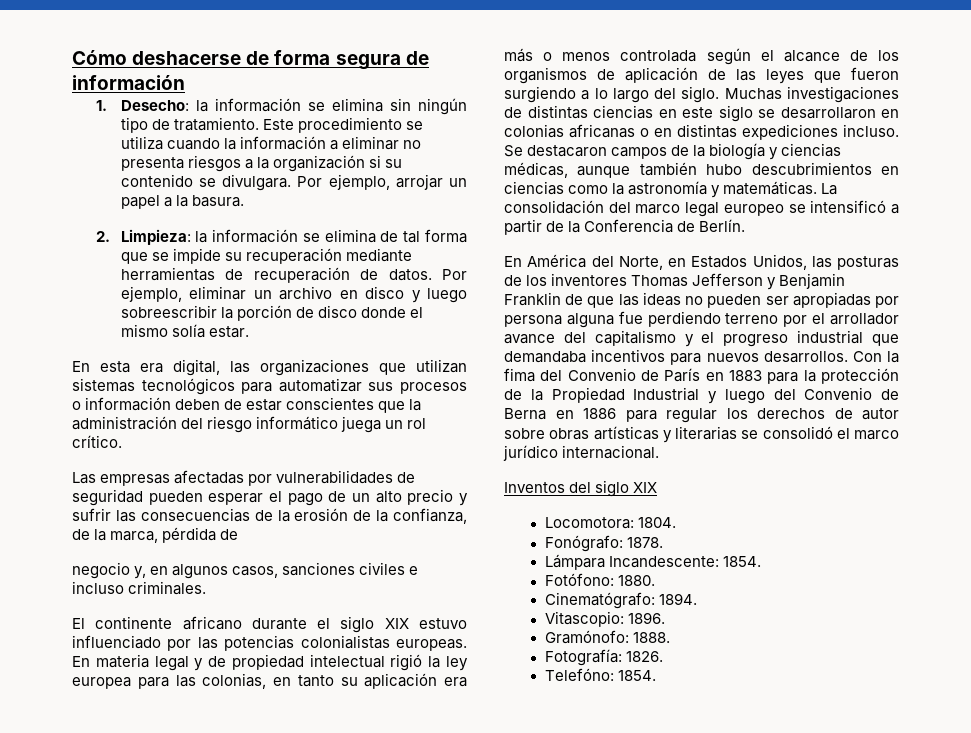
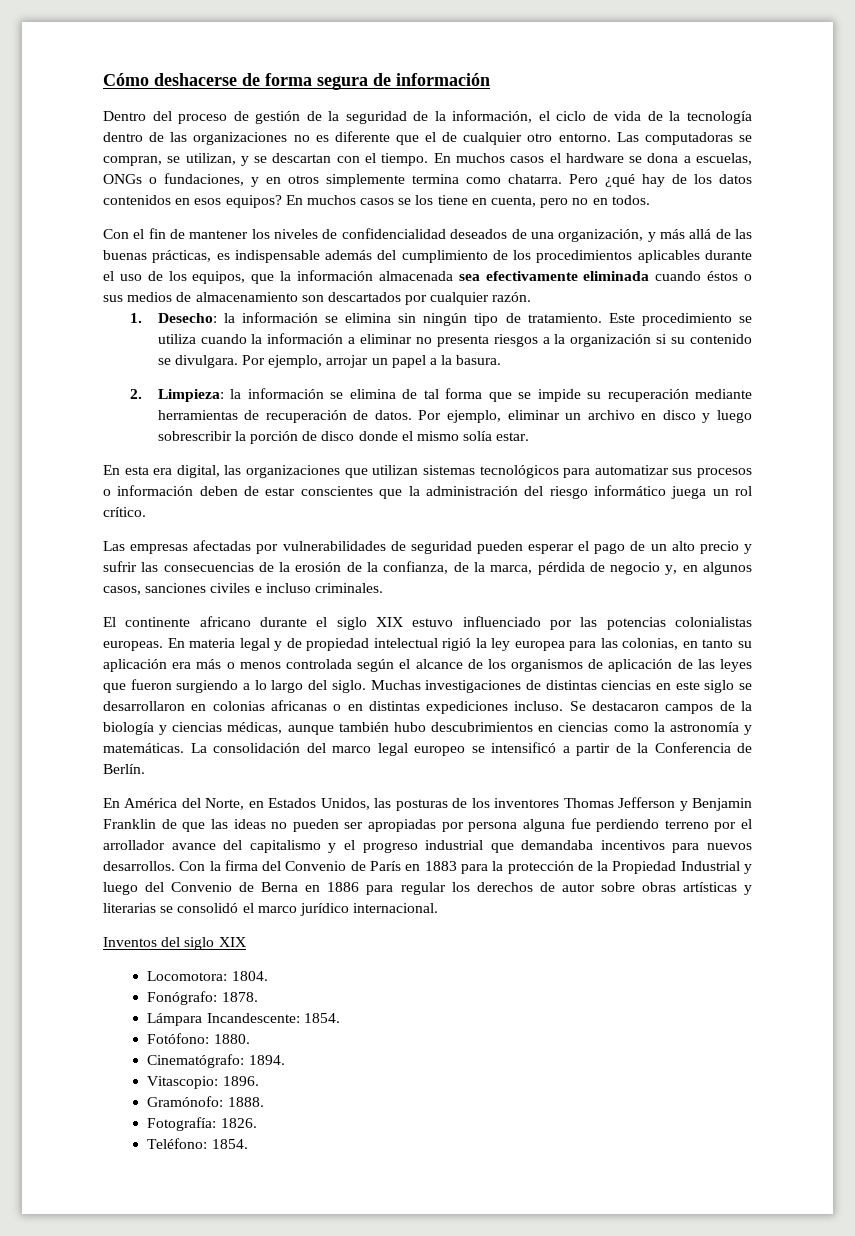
(185, 82) none -> [103,110,752,124] [103,131,752,145] [103,153,752,166] [103,173,752,187] [103,195,650,208] [103,228,753,242] [103,250,752,263] [103,270,752,284] [103,292,532,305] // Dentro del proceso de gestión de la seguridad de la información, el ciclo de vida de la tecnología dentro de las organizaciones no es diferente que el de cualquier otro entorno. Las computadoras se compran, se utilizan, y se descartan con el tiempo. En muchos casos el hardware se dona a escuelas, ONGs o fundaciones, y en otros simplemente termina como chatarra. Pero ¿qué hay de los datos contenidos en esos equipos? En muchos casos se los tiene en cuenta, pero no en todos. // Con el fin de mantener los niveles de confidencialidad deseados de una organización, y más allá de las buenas prácticas, es indispensable además del cumplimiento de los procedimientos aplicables durante el uso de los equipos, que la información almacenada sea efectivamente eliminada cuando éstos o sus medios de almacenamiento son descartados por cualquier razón.
[120,305,217,318] sobreescribir -> [157,431,232,441] sobrescribir
(239, 534) // -> (605, 567) none
[504,368,535,382] fima -> [224,860,258,871] firma
[544,668,614,681] Telefóno: -> [147,1138,208,1149] Teléfono:

